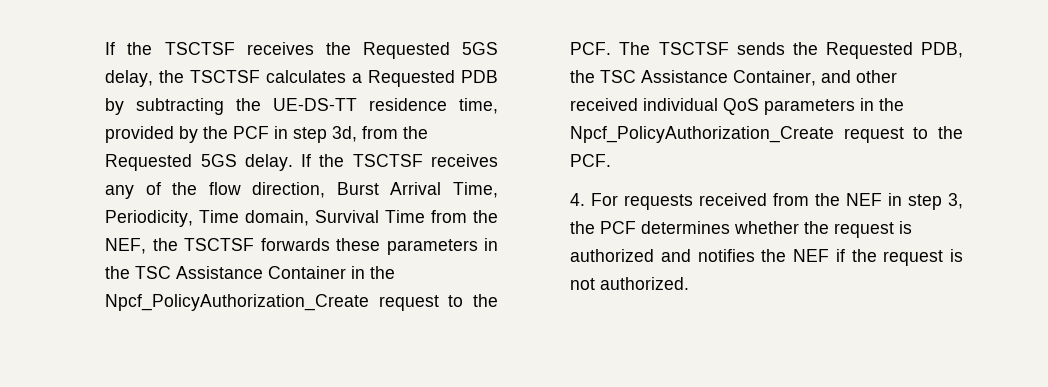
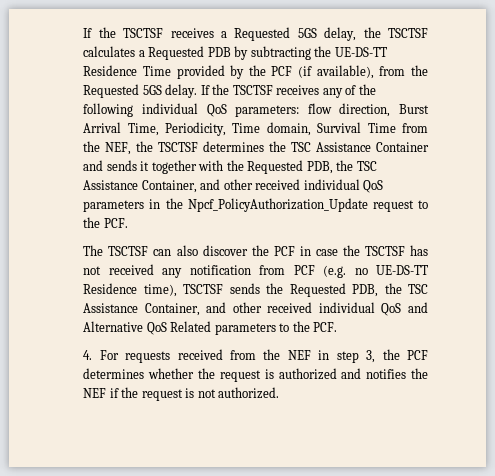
[105,42,351,55] If the TSCTSF receives the -> [83,27,227,38] If the TSCTSF receives a
[369,98,498,114] residence time, -> [83,65,171,76] Residence Time
[274,126,358,143] in step 3d, -> [298,65,374,79] (if available),
(198, 188) none -> [83,103,300,117] following individual QoS parameters:
[260,238,498,255] [105,266,396,279] [105,294,498,311] [570,42,785,55] forwards these parameters in the TSC Assistance Container in the Npcf_PolicyAuthorization_Create request to the PCF. The TSCTSF sends -> [203,141,430,152] [83,160,224,174] determines the TSC Assistance Container and sends it together with
[570,126,963,143] [570,154,612,167] Npcf_PolicyAuthorization_Create request to the PCF. -> [187,198,429,212] [83,217,128,228] [83,245,428,256] [83,264,428,278] [83,283,428,297] [83,302,429,316] [83,321,338,335] Npcf_PolicyAuthorization_Update request to the PCF. // The TSCTSF can also discover the PCF in case the TSCTSF has not received any notification from PCF (e.g. no UE-DS-TT Residence time), TSCTSF sends the Requested PDB, the TSC Assistance Container, and other received individual QoS and Alternative QoS Related parameters to the PCF.

